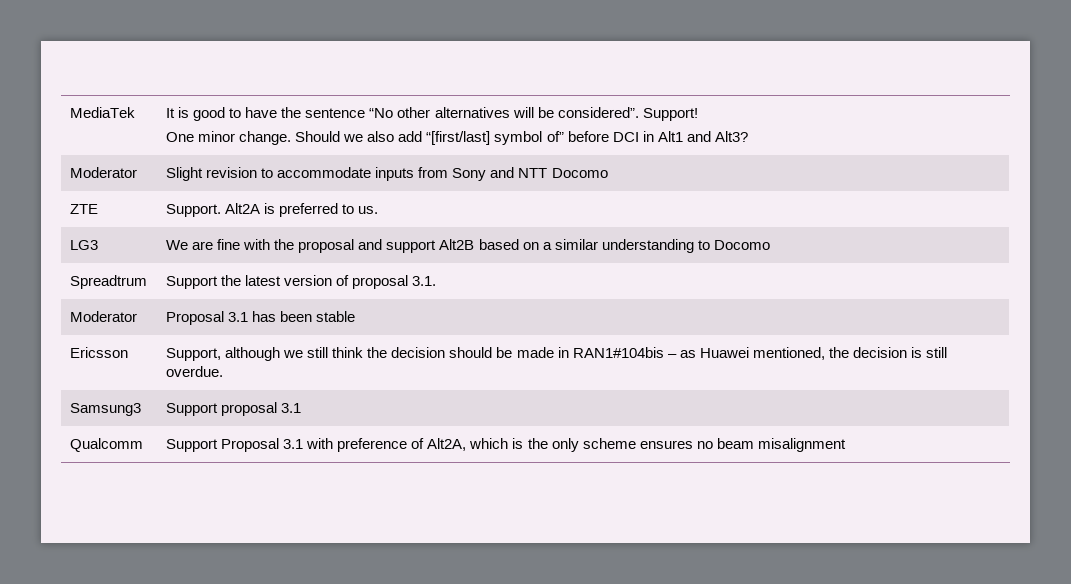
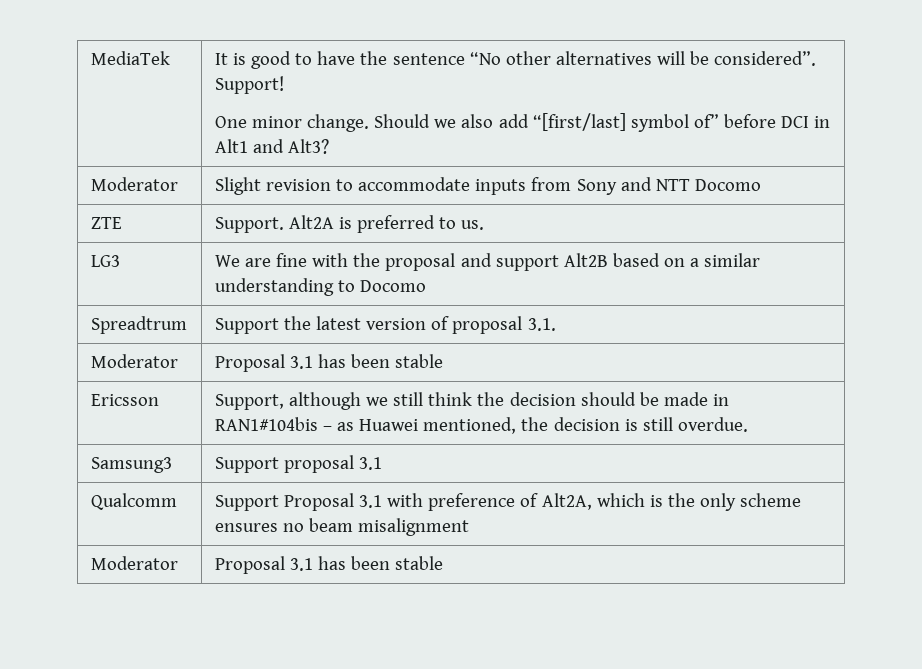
(846, 445) none -> [90,556,178,570] [214,556,444,574] // Moderator | Proposal 3.1 has been stable

